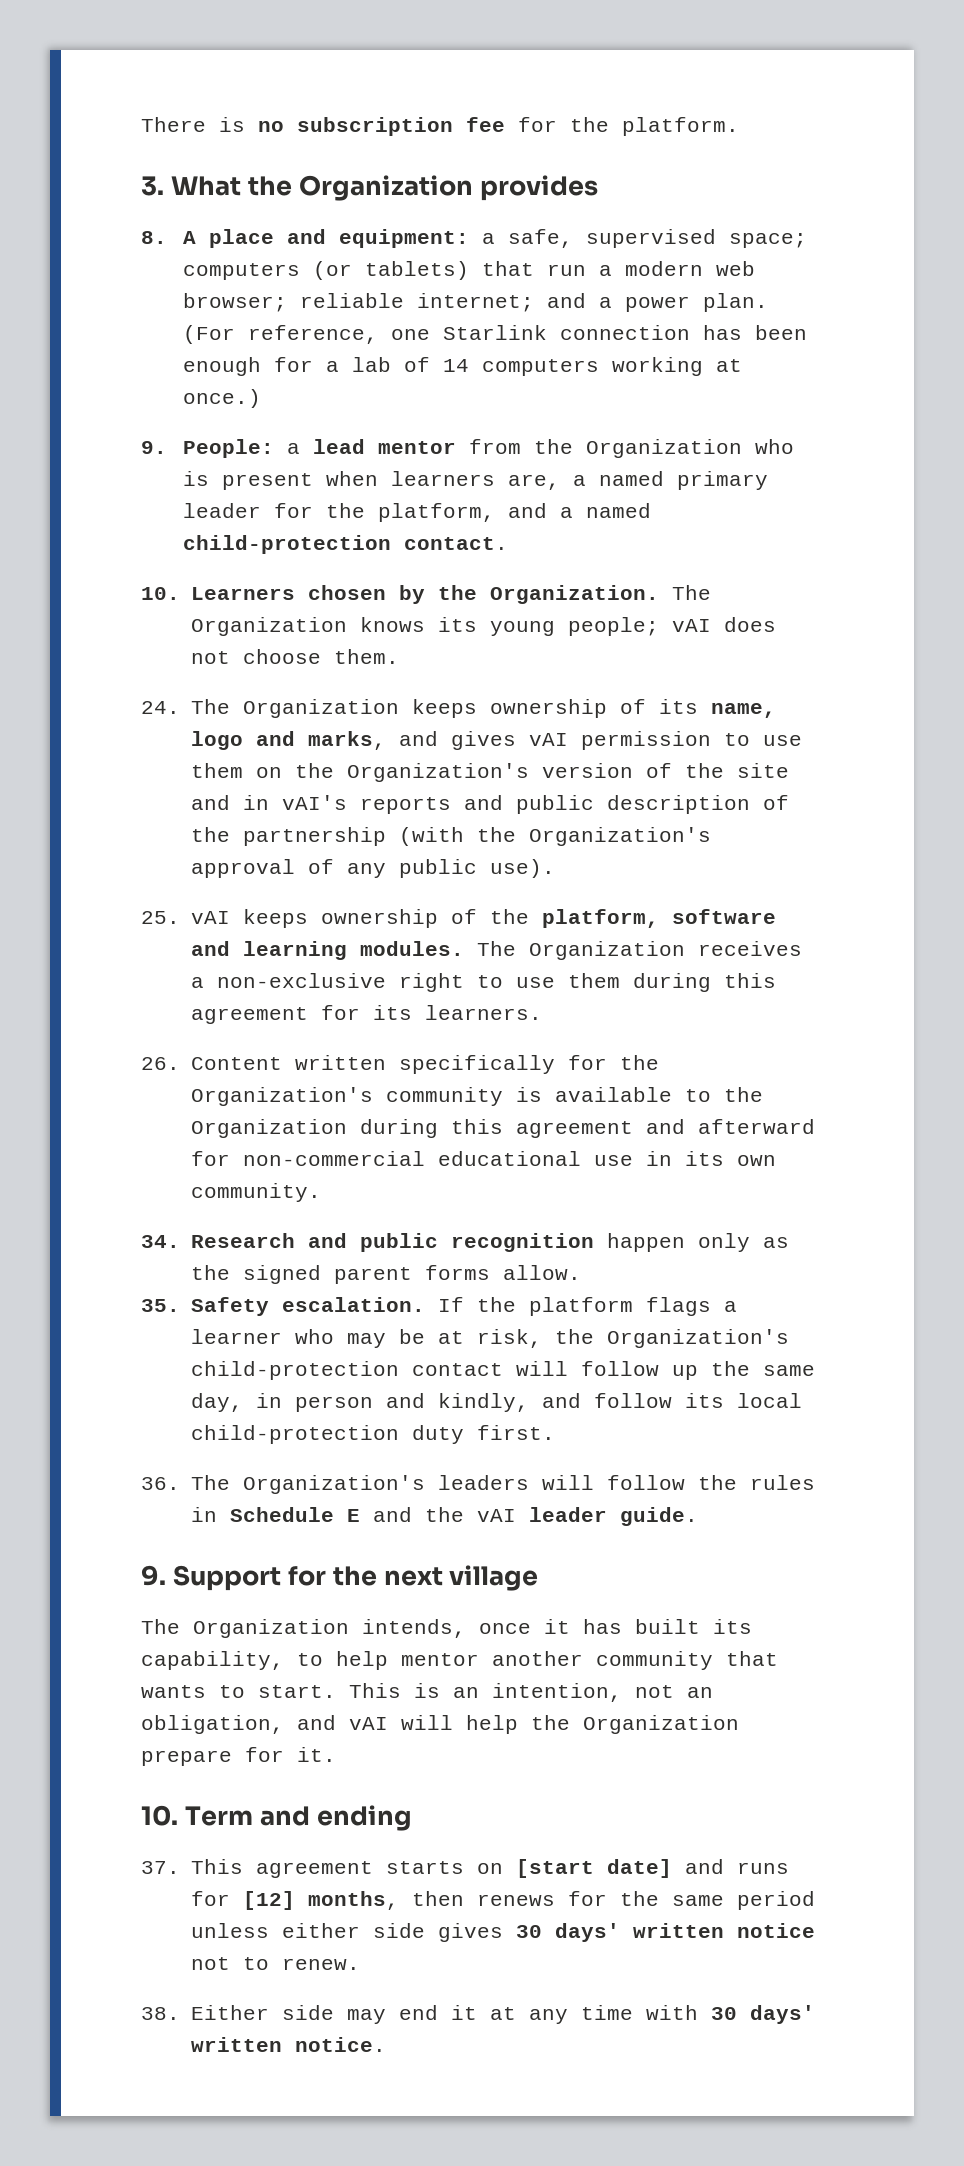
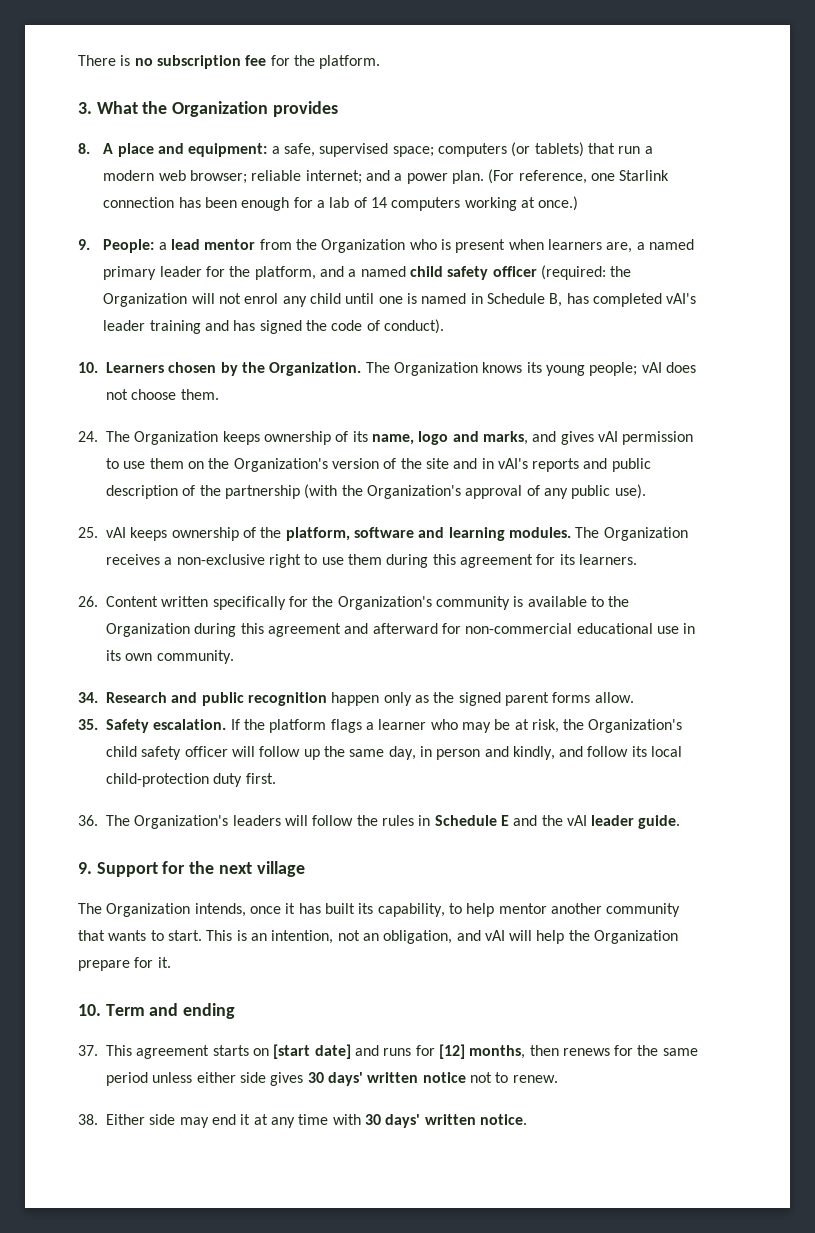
[182,535,508,554] child-protection contact. -> [410,265,632,280] [103,293,697,307] [103,319,445,334] child safety officer (required: the Organization will not enrol any child until one is named in Schedule B, has completed vAI's leader training and has signed the code of conduct).
[190,1361,503,1380] child-protection contact -> [106,746,228,760] child safety officer

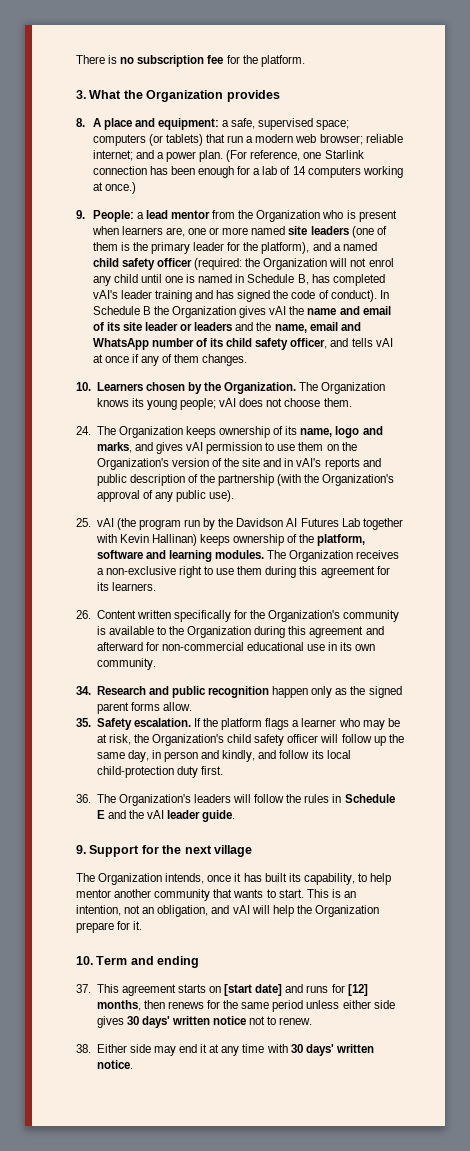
[636,239,694,250] a named -> [188,226,387,238] [92,242,148,251] one or more named site leaders (one of them is the
[254,266,316,280] platform, -> [261,242,310,254] platform),
(445, 326) none -> [379,290,389,299] [92,306,391,318] [92,322,361,333] [92,338,393,350] [92,354,248,366] In Schedule B the Organization gives vAI the name and email of its site leader or leaders and the name, email and WhatsApp number of its child safety officer, and tells vAI at once if any of them changes.
(126, 532) none -> [116,518,403,530] [95,534,197,546] (the program run by the Davidson AI Futures Lab together with Kevin Hallinan)

